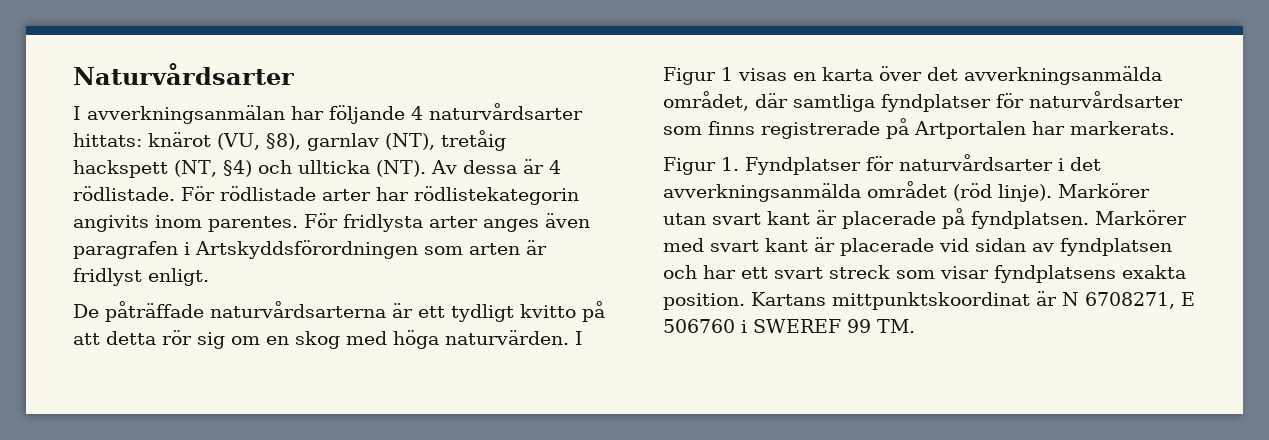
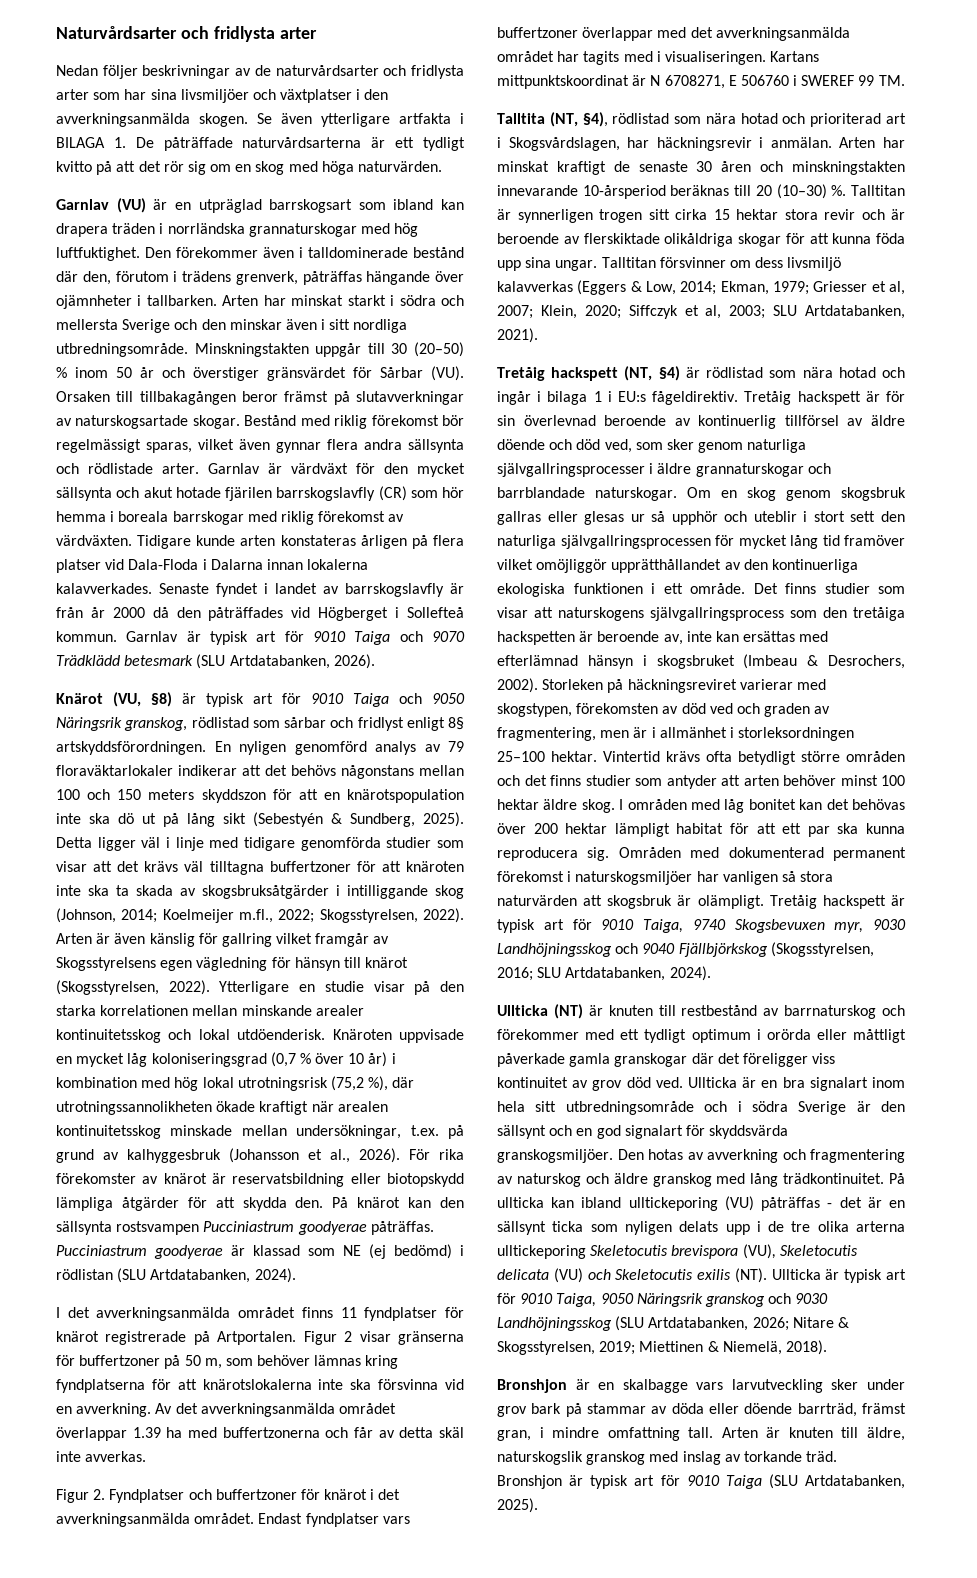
[73,103,583,124] [73,130,506,151] [73,159,561,178] [73,186,579,205] [73,213,590,232] [73,240,547,259] [73,268,209,286] // I avverkningsanmälan har följande 4 naturvårdsarter hittats: knärot (VU, §8), garnlav (NT), tretåig hackspett (NT, §4) och ullticka (NT). Av dessa är 4 rödlistade. För rödlistade arter har rödlistekategorin angivits inom parentes. För fridlysta arter anges även paragrafen i Artskyddsförordningen som arten är fridlyst enligt. // -> [180,26,317,42] [56,65,465,79] [56,89,389,103] [56,113,464,127] [56,137,126,148] och fridlysta arter // Nedan följer beskrivningar av de naturvårdsarter och fridlysta arter som har sina livsmiljöer och växtplatser i den avverkningsanmälda skogen. Se även ytterligare artfakta i BILAGA 1.
[106,331,156,345] detta -> [138,161,161,172] det
[575,331,583,345] [663,66,1162,85] [663,91,1183,112] [663,118,1175,139] [663,154,1101,175] [663,181,1150,202] [663,208,1187,229] [663,237,1172,256] [663,265,1186,283] [663,293,745,310] I Figur 1 visas en karta över det avverkningsanmälda området, där samtliga fyndplatser för naturvårdsarter som finns registrerade på Artportalen har markerats. // Figur 1. Fyndplatser för naturvårdsarter i det avverkningsanmälda området (röd linje). Markörer utan svart kant är placerade på fyndplatsen. Markörer med svart kant är placerade vid sidan av fyndplatsen och har ett svart streck som visar fyndplatsens exakta position. -> [56,198,464,213] [56,223,419,237] [56,247,464,261] [56,271,464,285] [56,295,465,309] [56,319,408,333] [56,342,465,357] [56,366,464,381] [56,391,464,405] [56,415,464,429] [56,439,464,453] [56,463,465,477] [56,486,464,501] [56,511,405,525] [56,535,465,549] [56,559,369,573] [56,583,464,597] [56,607,465,621] [56,631,465,645] [56,654,375,669] [56,692,465,707] [56,717,464,731] [56,741,464,755] [56,765,464,779] [56,789,464,803] [56,812,464,827] [56,837,464,851] [56,861,464,875] [56,885,464,899] [56,908,464,923] [56,933,390,947] [56,957,409,971] [56,980,465,995] [56,1005,364,1016] [56,1029,464,1043] [56,1052,396,1067] [56,1076,415,1091] [56,1101,388,1115] [56,1125,464,1139] [56,1148,464,1163] [56,1173,464,1187] [56,1197,465,1211] [56,1221,434,1235] [56,1244,464,1259] [56,1268,296,1283] [56,1307,465,1321] [56,1331,464,1345] [56,1355,399,1369] [56,1379,464,1393] [56,1403,396,1417] [56,1427,465,1441] [56,1451,147,1462] [56,1489,401,1503] [56,1513,410,1527] [497,27,850,41] [497,51,766,65] // Garnlav (VU) är en utpräglad barrskogsart som ibland kan drapera träden i norrländska grannaturskogar med hög luftfuktighet. Den förekommer även i talldominerade bestånd där den, förutom i trädens grenverk, påträffas hängande över ojämnheter i tallbarken. Arten har minskat starkt i södra och mellersta Sverige och den minskar även i sitt nordliga utbredningsområde. Minskningstakten uppgår till 30 (20–50) % inom 50 år och överstiger gränsvärdet för Sårbar (VU). Orsaken till tillbakagången beror främst på slutavverkningar av naturskogsartade skogar. Bestånd med riklig förekomst bör regelmässigt sparas, vilket även gynnar flera andra sällsynta och rödlistade arter. Garnlav är värdväxt för den mycket sällsynta och akut hotade fjärilen barrskogslavfly (CR) som hör hemma i boreala barrskogar med riklig förekomst av värdväxten. Tidigare kunde arten konstateras årligen på flera platser vid Dala-Floda i Dalarna innan lokalerna kalavverkades. Senaste fyndet i landet av barrskogslavfly är från år 2000 då den påträffades vid Högberget i Sollefteå kommun. Garnlav är typisk art för 9010 Taiga och 9070 Trädklädd betesmark (SLU Artdatabanken, 2026). // Knärot (VU, §8) är typisk art för 9010 Taiga och 9050 Näringsrik granskog, rödlistad som sårbar och fridlyst enligt 8§ artskyddsförordningen. En nyligen genomförd analys av 79 floraväktarlokaler indikerar att det behövs någonstans mellan 100 och 150 meters skyddszon för att en knärotspopulation inte ska dö ut på lång sikt (Sebestyén & Sundberg, 2025). Detta ligger väl i linje med tidigare genomförda studier som visar att det krävs väl tilltagna buffertzoner för att knäroten inte ska ta skada av skogsbruksåtgärder i intilliggande skog (Johnson, 2014; Koelmeijer m.fl., 2022; Skogsstyrelsen, 2022). Arten är även känslig för gallring vilket framgår av Skogsstyrelsens egen vägledning för hänsyn till knärot (Skogsstyrelsen, 2022). Ytterligare en studie visar på den starka korrelationen mellan minskande arealer kontinuitetsskog och lokal utdöenderisk. Knäroten uppvisade en mycket låg koloniseringsgrad (0,7 % över 10 år) i kombination med hög lokal utrotningsrisk (75,2 %), där utrotningssannolikheten ökade kraftigt när arealen kontinuitetsskog minskade mellan undersökningar, t.ex. på grund av kalhyggesbruk (Johansson et al., 2026). För rika förekomster av knärot är reservatsbildning eller biotopskydd lämpliga åtgärder för att skydda den. På knärot kan den sällsynta rostsvampen Pucciniastrum goodyerae påträffas. Pucciniastrum goodyerae är klassad som NE (ej bedömd) i rödlistan (SLU Artdatabanken, 2024). // I det avverkningsanmälda området finns 11 fyndplatser för knärot registrerade på Artportalen. Figur 2 visar gränserna för buffertzoner på 50 m, som behöver lämnas kring fyndplatserna för att knärotslokalerna inte ska försvinna vid en avverkning. Av det avverkningsanmälda området överlappar 1.39 ha med buffertzonerna och får av detta skäl inte avverkas. // Figur 2. Fyndplatser och buffertzoner för knärot i det avverkningsanmälda området. Endast fyndplatser vars buffertzoner överlappar med det avverkningsanmälda området har tagits med i visualiseringen.
(915, 326) none -> [497,112,906,127] [497,137,905,151] [497,161,905,175] [497,184,905,199] [497,209,905,223] [497,233,905,247] [497,257,842,271] [497,280,905,295] [497,305,905,319] [497,328,538,343] [497,366,905,381] [497,391,905,405] [497,415,905,429] [497,439,807,453] [497,463,831,477] [497,487,906,501] [497,511,905,525] [497,535,905,549] [497,559,858,573] [497,583,905,597] [497,607,905,621] [497,631,829,645] [497,654,905,669] [497,678,826,693] [497,703,831,717] [497,727,855,741] [497,751,905,765] [497,775,905,789] [497,799,905,813] [497,823,905,837] [497,847,906,861] [497,871,834,885] [497,895,905,909] [497,919,906,933] [497,942,874,957] [497,966,711,981] [497,1004,905,1019] [497,1029,906,1043] [497,1053,836,1067] [497,1077,905,1091] [497,1101,905,1115] [497,1125,789,1139] [497,1149,905,1163] [497,1173,905,1187] [497,1196,905,1211] [497,1221,905,1235] [497,1244,858,1259] [497,1268,906,1283] [497,1293,829,1307] [497,1316,849,1331] [497,1340,827,1355] [497,1379,905,1393] [497,1403,906,1417] [497,1427,905,1441] [497,1451,838,1465] [497,1474,905,1489] [497,1498,538,1513] // Talltita (NT, §4), rödlistad som nära hotad och prioriterad art i Skogsvårdslagen, har häckningsrevir i anmälan. Arten har minskat kraftigt de senaste 30 åren och minskningstakten innevarande 10-årsperiod beräknas till 20 (10–30) %. Talltitan är synnerligen trogen sitt cirka 15 hektar stora revir och är beroende av flerskiktade olikåldriga skogar för att kunna föda upp sina ungar. Talltitan försvinner om dess livsmiljö kalavverkas (Eggers & Low, 2014; Ekman, 1979; Griesser et al, 2007; Klein, 2020; Siffczyk et al, 2003; SLU Artdatabanken, 2021). // Tretåig hackspett (NT, §4) är rödlistad som nära hotad och ingår i bilaga 1 i EU:s fågeldirektiv. Tretåig hackspett är för sin överlevnad beroende av kontinuerlig tillförsel av äldre döende och död ved, som sker genom naturliga självgallringsprocesser i äldre grannaturskogar och barrblandade naturskogar. Om en skog genom skogsbruk gallras eller glesas ur så upphör och uteblir i stort sett den naturliga självgallringsprocessen för mycket lång tid framöver vilket omöjliggör upprätthållandet av den kontinuerliga ekologiska funktionen i ett område. Det finns studier som visar att naturskogens självgallringsprocess som den tretåiga hackspetten är beroende av, inte kan ersättas med efterlämnad hänsyn i skogsbruket (Imbeau & Desrochers, 2002). Storleken på häckningsreviret varierar med skogstypen, förekomsten av död ved och graden av fragmentering, men är i allmänhet i storleksordningen 25–100 hektar. Vintertid krävs ofta betydligt större områden och det finns studier som antyder att arten behöver minst 100 hektar äldre skog. I områden med låg bonitet kan det behövas över 200 hektar lämpligt habitat för att ett par ska kunna reproducera sig. Områden med dokumenterad permanent förekomst i naturskogsmiljöer har vanligen så stora naturvärden att skogsbruk är olämpligt. Tretåig hackspett är typisk art för 9010 Taiga, 9740 Skogsbevuxen myr, 9030 Landhöjningsskog och 9040 Fjällbjörkskog (Skogsstyrelsen, 2016; SLU Artdatabanken, 2024). // Ullticka (NT) är knuten till restbestånd av barrnaturskog och förekommer med ett tydligt optimum i orörda eller måttligt påverkade gamla granskogar där det föreligger viss kontinuitet av grov död ved. Ullticka är en bra signalart inom hela sitt utbredningsområde och i södra Sverige är den sällsynt och en god signalart för skyddsvärda granskogsmiljöer. Den hotas av avverkning och fragmentering av naturskog och äldre granskog med lång trädkontinuitet. På ullticka kan ibland ulltickeporing (VU) påträffas - det är en sällsynt ticka som nyligen delats upp i de tre olika arterna ulltickeporing Skeletocutis brevispora (VU), Skeletocutis delicata (VU) och Skeletocutis exilis (NT). Ullticka är typisk art för 9010 Taiga, 9050 Näringsrik granskog och 9030 Landhöjningsskog (SLU Artdatabanken, 2026; Nitare & Skogsstyrelsen, 2019; Miettinen & Niemelä, 2018). // Bronshjon är en skalbagge vars larvutveckling sker under grov bark på stammar av döda eller döende barrträd, främst gran, i mindre omfattning tall. Arten är knuten till äldre, naturskogslik granskog med inslag av torkande träd. Bronshjon är typisk art för 9010 Taiga (SLU Artdatabanken, 2025).

